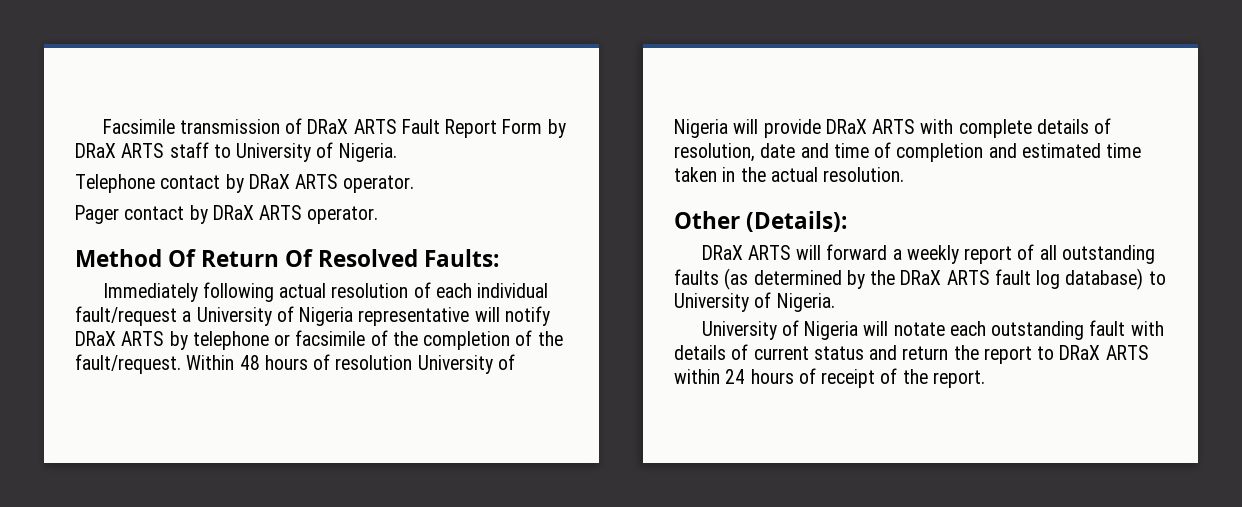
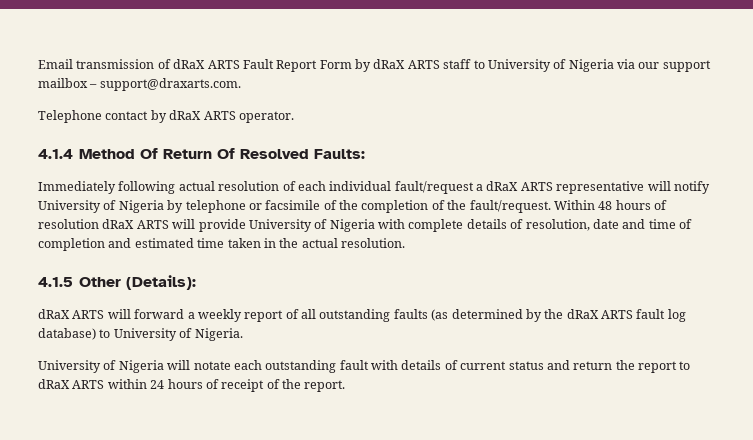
[102,119,175,134] Facsimile -> [38,59,73,69] Email
[307,119,349,134] DRaX -> [173,59,206,69] dRaX
[75,143,116,158] DRaX -> [373,59,406,69] dRaX
[338,143,397,162] Nigeria. -> [568,59,711,72] [38,78,241,91] Nigeria via our support mailbox – support@draxarts.com.
[248,174,415,193] [75,205,379,224] DRaX ARTS operator. // Pager contact by DRaX ARTS operator. // -> [169,110,294,123] [38,149,73,159] dRaX ARTS operator. // 4.1.4
[196,306,550,326] [75,331,165,346] University of Nigeria representative will notify DRaX ARTS -> [486,181,710,194] [38,200,164,213] dRaX ARTS representative will notify University of Nigeria
[417,354,515,374] [674,119,916,138] University of Nigeria will provide DRaX ARTS -> [102,219,375,232] dRaX ARTS will provide University of Nigeria
(905, 174) none -> [38,277,73,287] 4.1.5
[701,245,743,260] DRaX -> [38,309,70,319] dRaX
[900,270,942,285] DRaX -> [566,309,599,319] dRaX
[1059,345,1101,360] DRaX -> [38,379,70,389] dRaX

